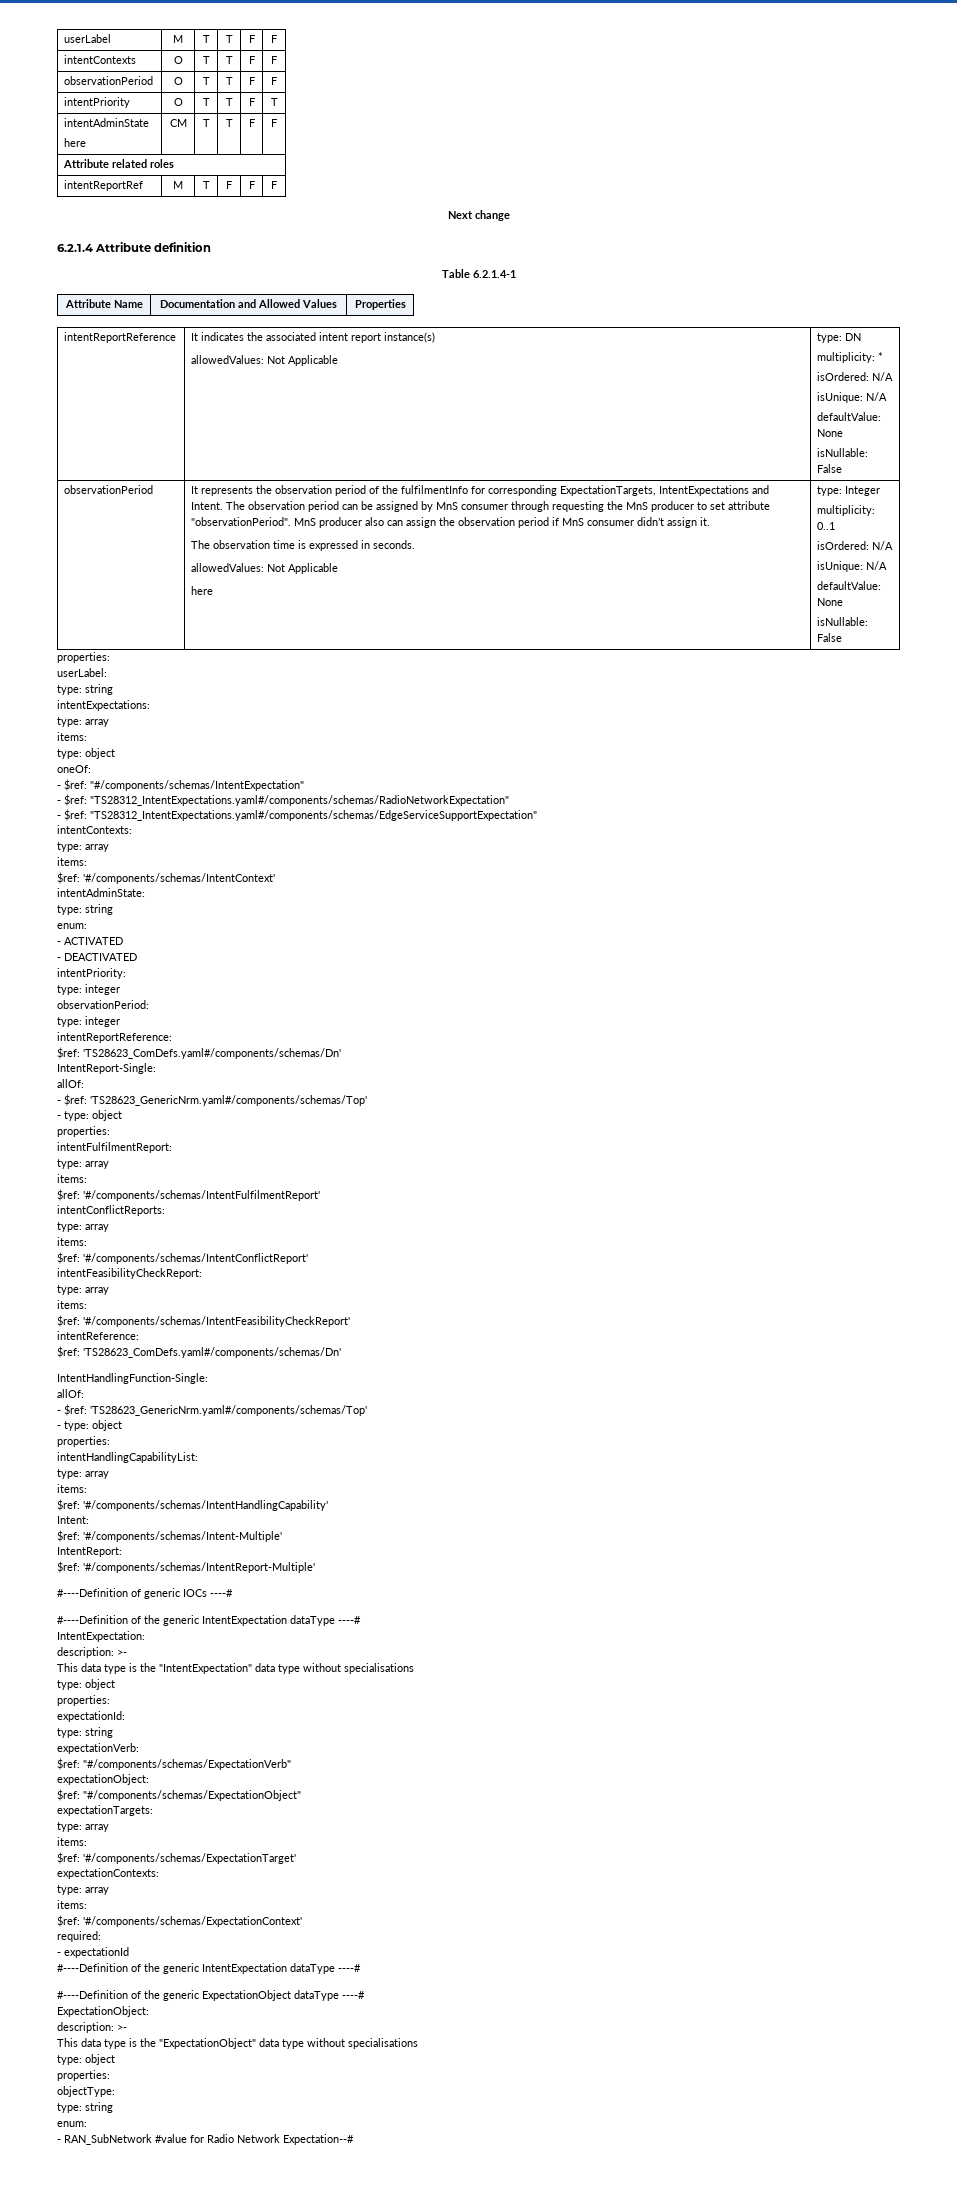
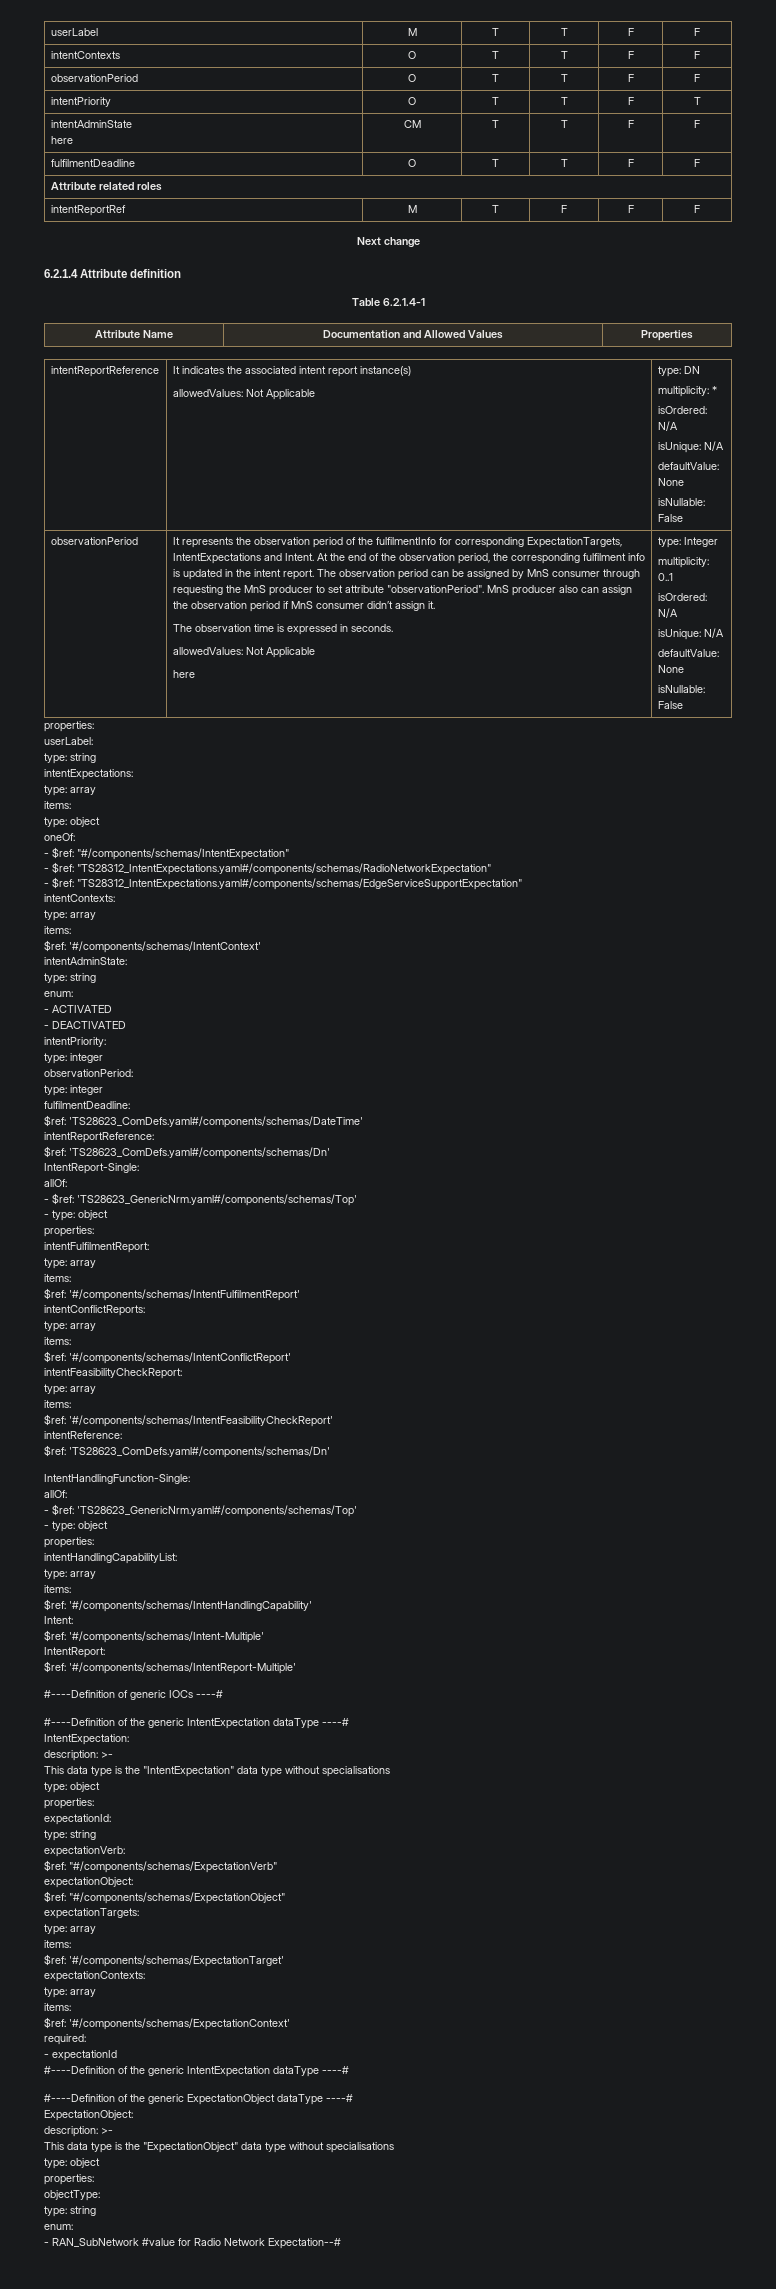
(277, 123) none -> [50,159,135,167] [408,159,416,167] [492,159,499,167] [560,159,568,167] [627,159,634,167] [694,159,700,167] // fulfilmentDeadline | O | T | T | F | F
(224, 506) none -> [316,553,645,564] [172,569,314,580] At the end of the observation period, the corresponding fulfilment info is updated in the intent report.
(120, 1021) none -> [44,1101,130,1109] [44,1115,363,1128] // fulfilmentDeadline: // $ref: 'TS28623_ComDefs.yaml#/components/schemas/DateTime'

